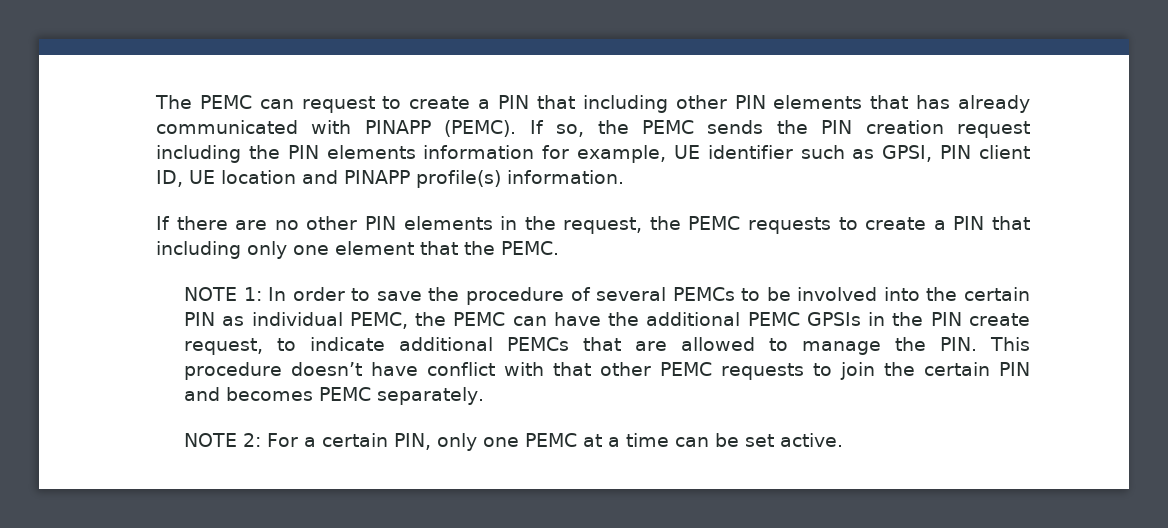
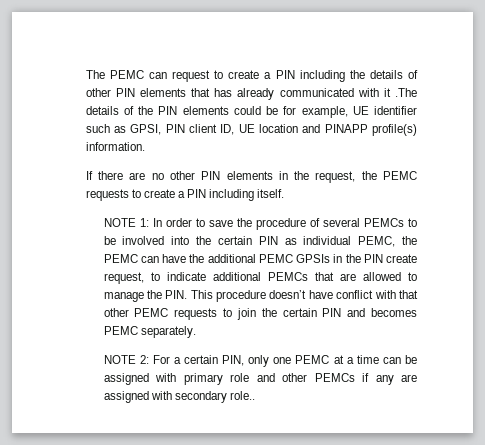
[536,95,668,113] that including -> [299,70,419,82] including the details of
[364,120,1030,138] [156,145,242,163] PINAPP (PEMC). If so, the PEMC sends the PIN creation request including -> [383,88,417,97] [85,106,134,115] it .The details of
[423,145,535,159] information -> [233,106,279,115] could be
[992,216,1030,230] [156,241,560,259] that including only one element that the PEMC. -> [209,189,285,201] including itself.
[745,433,844,447] set active. -> [103,373,418,385] [103,391,255,403] assigned with primary role and other PEMCs if any are assigned with secondary role..

